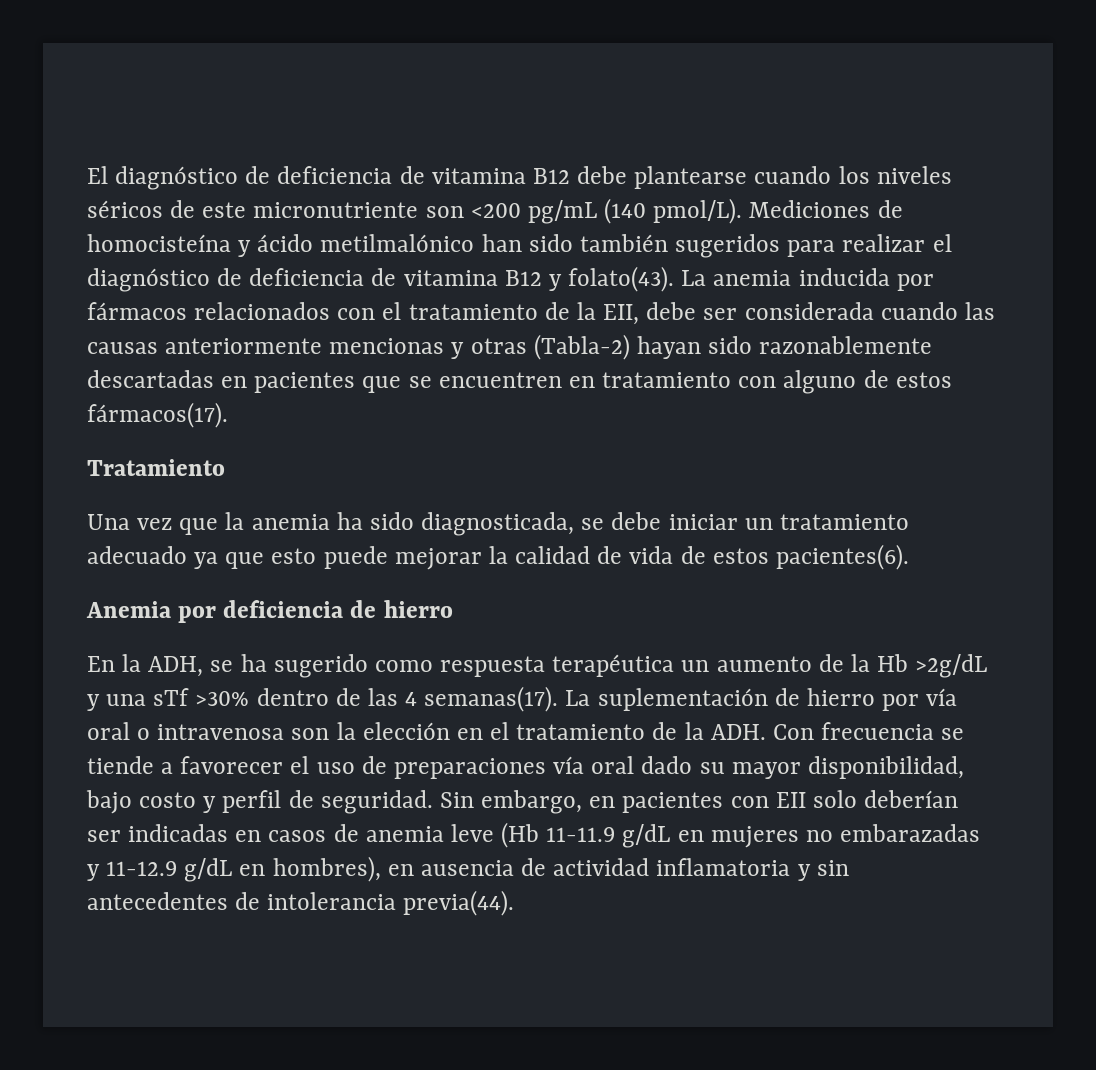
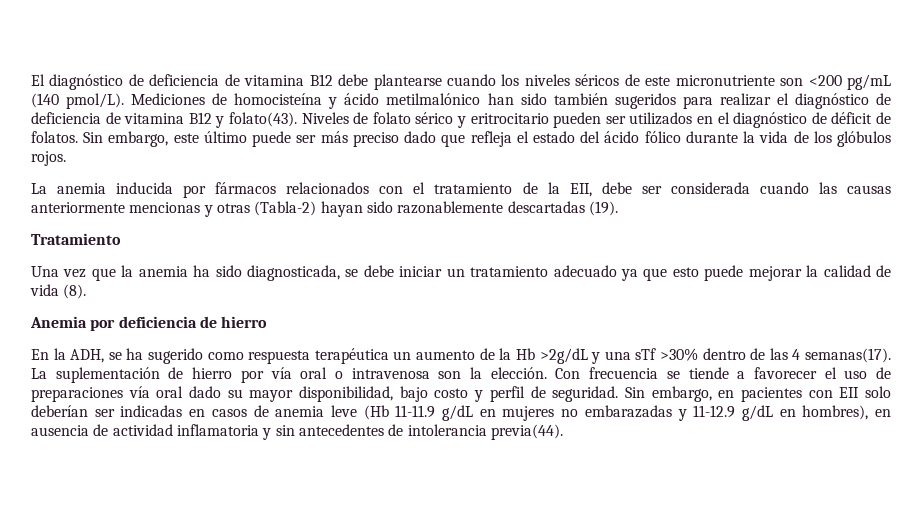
(675, 279) none -> [301,112,892,128] [31,131,892,147] [31,151,66,166] Niveles de folato sérico y eritrocitario pueden ser utilizados en el diagnóstico de déficit de folatos. Sin embargo, este último puede ser más preciso dado que refleja el estado del ácido fólico durante la vida de los glóbulos rojos. //
[221,370,952,394] [87,402,228,428] en pacientes que se encuentren en tratamiento con alguno de estos fármacos(17). -> [588,201,618,216] (19).
[680,544,909,570] de estos pacientes(6). -> [63,284,87,299] (8).
[362,722,766,740] elección en el tratamiento de la ADH. -> [490,367,547,379] elección.

